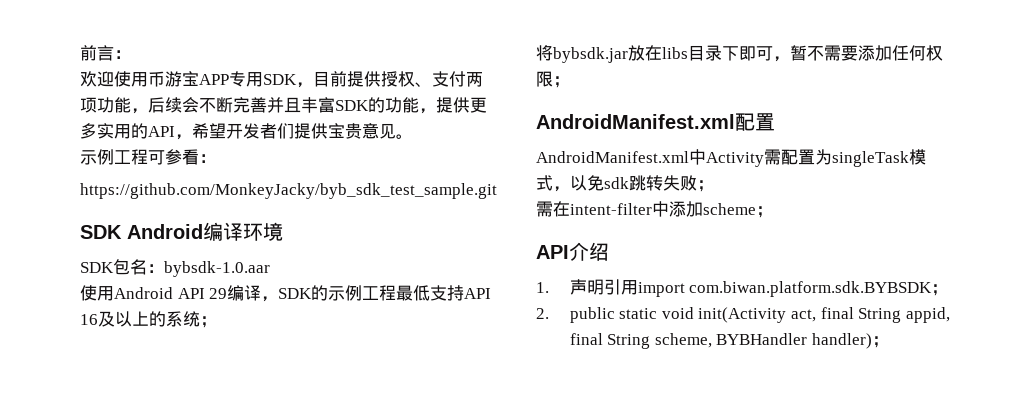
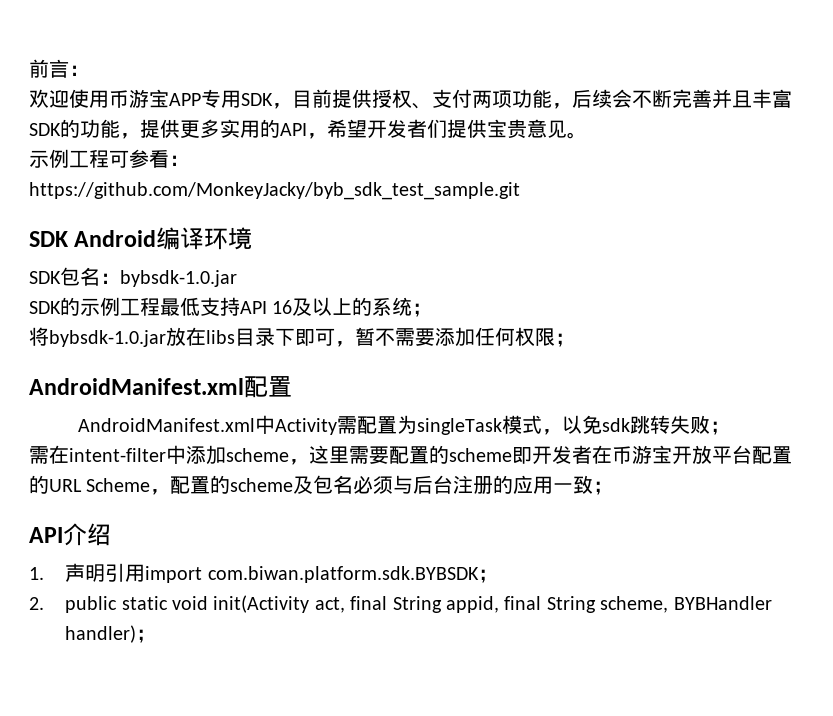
[164,261,270,277] [80,285,279,302] bybsdk-1.0.aar // 使用Android API 29编译， -> [120,270,237,287] bybsdk-1.0.jar //
[553,47,628,63] bybsdk.jar -> [49,330,166,347] bybsdk-1.0.jar
(756, 209) none -> [289,445,792,465] [29,475,594,495] ，这里需要配置的scheme即开发者在币游宝开放平台配置的URL Scheme，配置的scheme及包名必须与后台注册的应用一致

